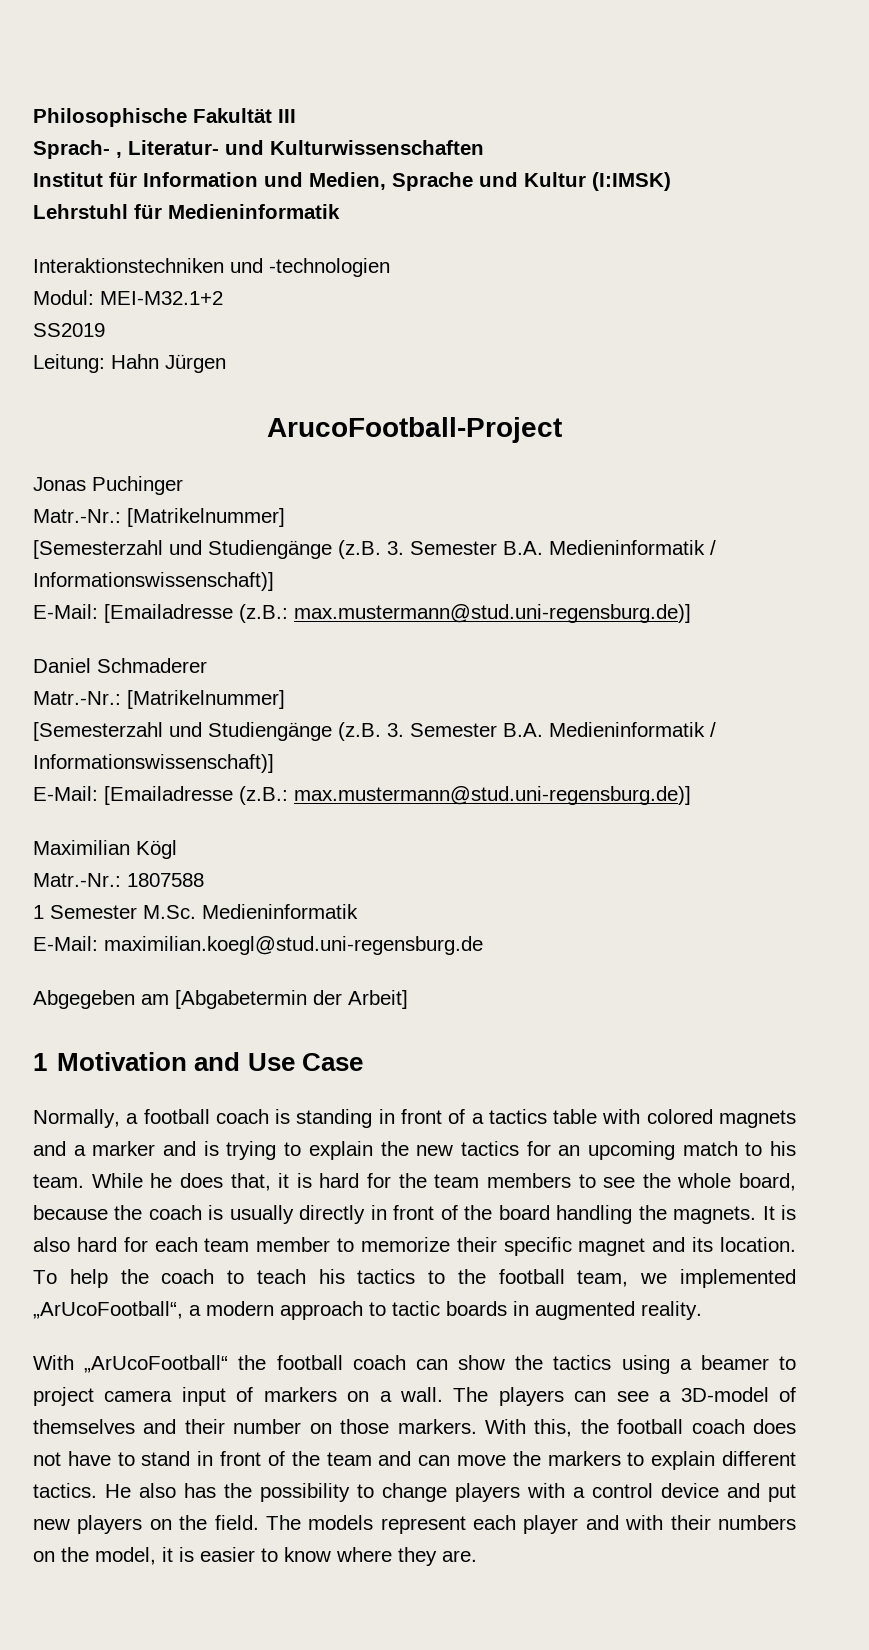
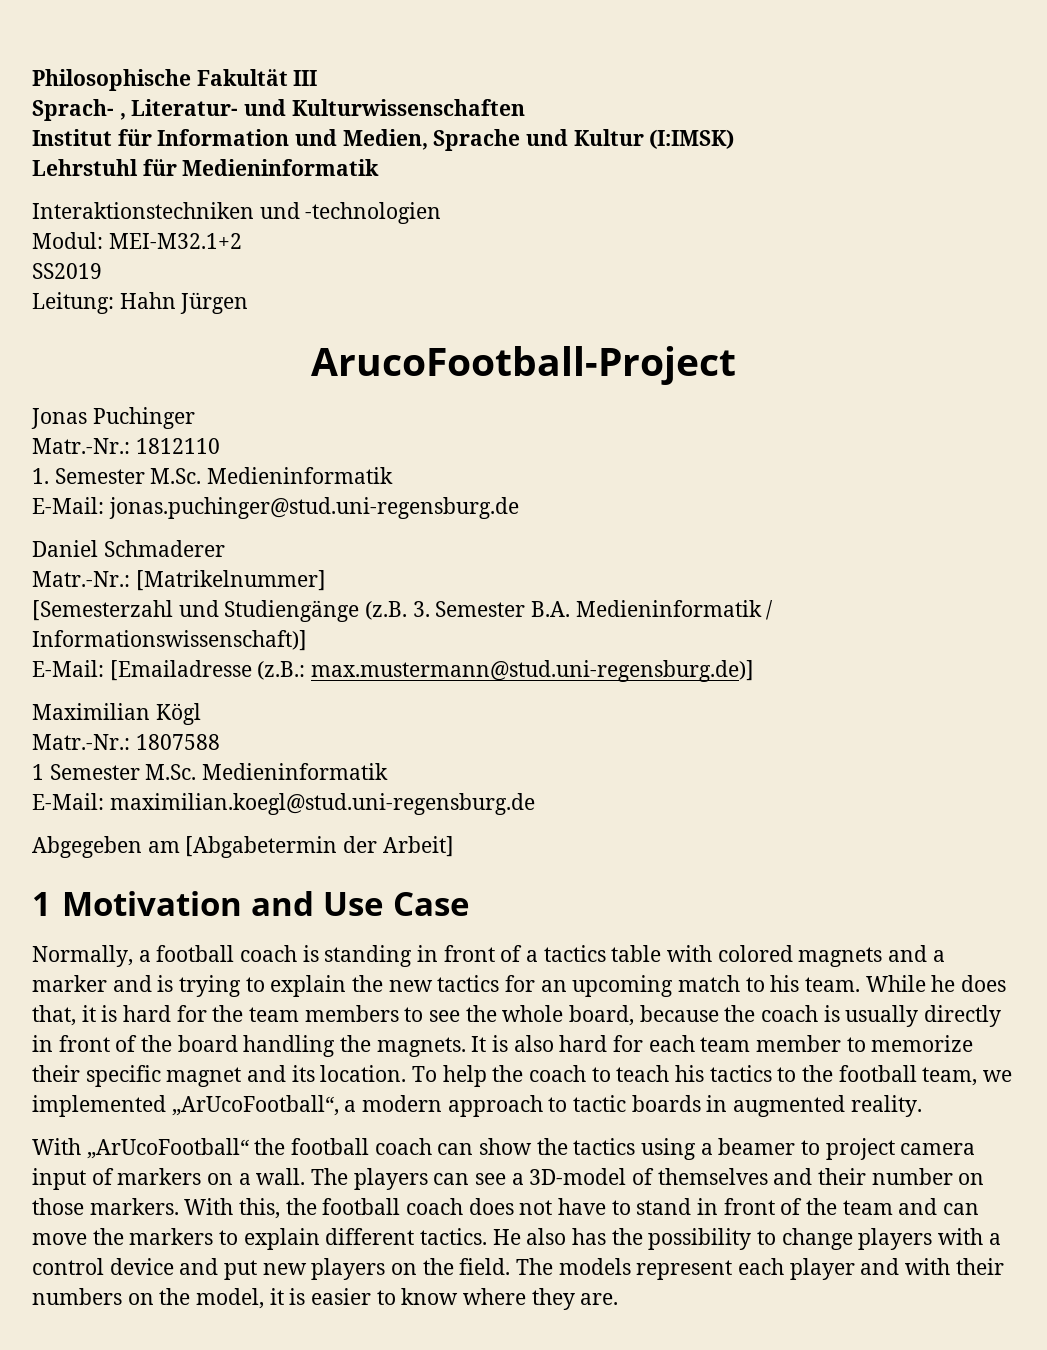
[127,508,285,527] [33,540,716,559] [33,572,274,591] [33,604,691,623] [Matrikelnummer] // [Semesterzahl und Studiengänge (z.B. 3. Semester B.A. Medieninformatik / Informationswissenschaft)] // E-Mail: [Emailadresse (z.B.: max.mustermann@stud.uni-regensburg.de)] -> [135,438,220,454] [32,467,394,484] [32,497,519,519] 1812110 // 1. Semester M.Sc. Medieninformatik // E-Mail: jonas.puchinger@stud.uni-regensburg.de

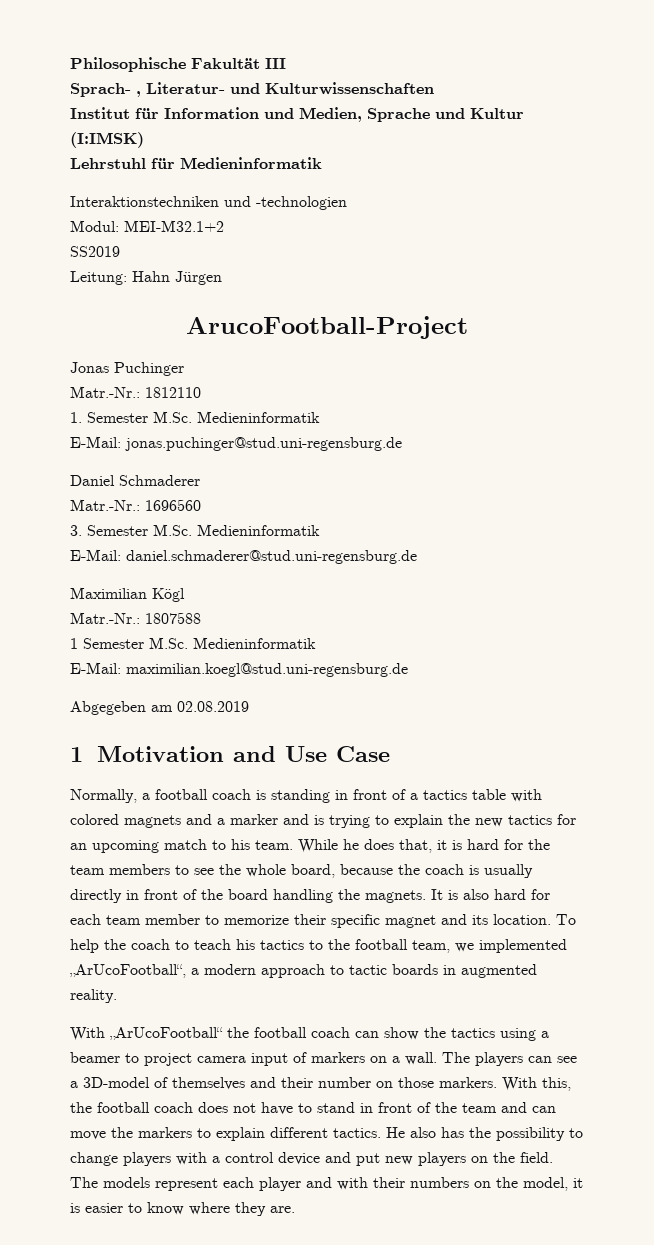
[135,570,326,591] [32,600,408,622] [Matrikelnummer] // [Semesterzahl und Studiengänge (z.B. -> [145,499,201,511] 1696560 //
[531,600,774,620] [32,630,307,651] [32,660,755,682] B.A. Medieninformatik / Informationswissenschaft)] // E-Mail: [Emailadresse (z.B.: max.mustermann@stud.uni-regensburg.de)] -> [153,524,320,536] [70,549,417,564] M.Sc. Medieninformatik // E-Mail: daniel.schmaderer@stud.uni-regensburg.de
[185,836,454,858] [Abgabetermin der Arbeit] -> [177,701,249,712] 02.08.2019

